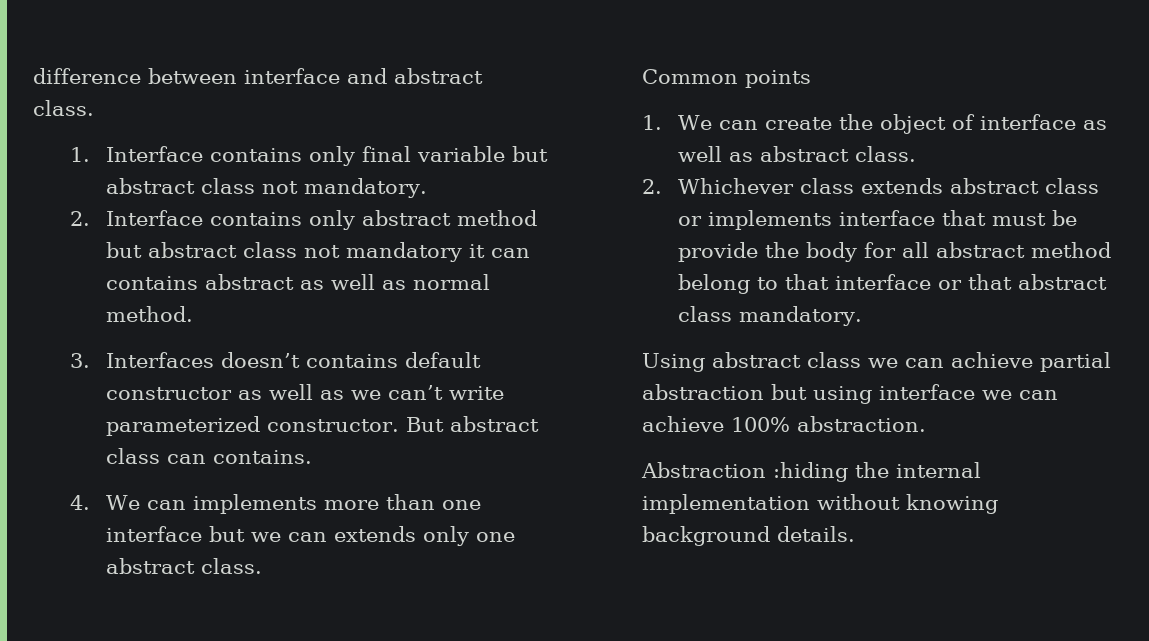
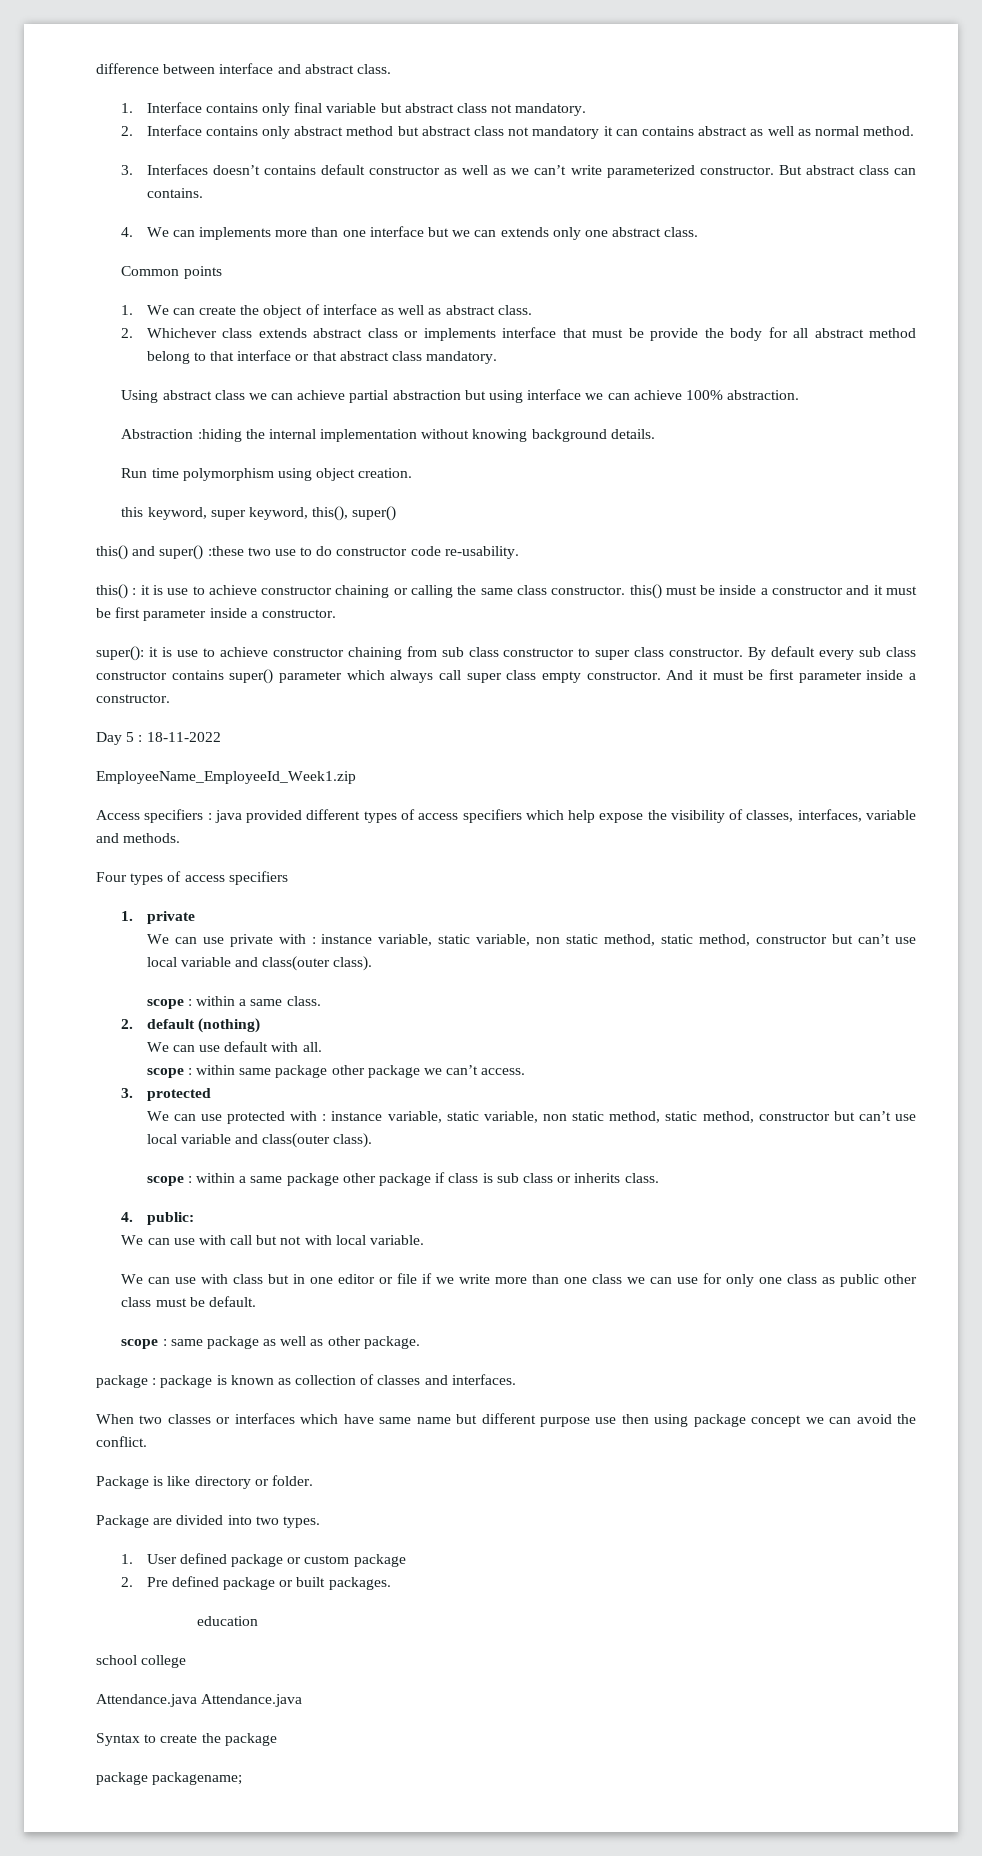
(855, 534) none -> [121,468,413,481] [121,506,397,521] [96,545,519,560] [96,584,918,599] [96,607,336,621] [96,646,917,661] [96,669,916,684] [96,694,170,703] [96,732,221,745] [96,771,356,784] [96,809,917,823] [96,833,181,843] [96,871,288,885] [121,911,195,924] [146,934,916,947] [146,956,373,971] [146,996,321,1009] [121,1018,260,1033] [146,1041,322,1052] [146,1065,526,1078] [121,1088,211,1101] [146,1111,916,1124] [146,1133,373,1148] [146,1172,659,1186] [121,1212,194,1225] [121,1235,425,1245] [121,1273,918,1287] [121,1296,256,1307] [121,1336,420,1349] [96,1374,516,1388] [96,1413,917,1427] [96,1436,147,1447] [96,1475,313,1489] [96,1515,320,1528] [121,1553,406,1567] [121,1576,391,1590] [197,1616,259,1626] [96,1655,187,1668] [96,1694,303,1707] [96,1733,277,1746] [96,1772,243,1785] // Run time polymorphism using object creation. // this keyword, super keyword, this(), super() // this() and super() :these two use to do constructor code re-usability. // this() : it is use to achieve constructor chaining or calling the same class constructor. this() must be inside a constructor and it must be first parameter inside a constructor. // super(): it is use to achieve constructor chaining from sub class constructor to super class constructor. By default every sub class constructor contains super() parameter which always call super class empty constructor. And it must be first parameter inside a constructor. // Day 5 : 18-11-2022 // EmployeeName_EmployeeId_Week1.zip // Access specifiers : java provided different types of access specifiers which help expose the visibility of classes, interfaces, variable and methods. // Four types of access specifiers // 1. private // We can use private with : instance variable, static variable, non static method, static method, constructor but can’t use local variable and class(outer class). // scope : within a same class. // 2. default (nothing) // We can use default with all. // scope : within same package other package we can’t access. // 3. protected // We can use protected with : instance variable, static variable, non static method, static method, constructor but can’t use local variable and class(outer class). // scope : within a same package other package if class is sub class or inherits class. // 4. public: // We can use with call but not with local variable. // We can use with class but in one editor or file if we write more than one class we can use for only one class as public other class must be default. // scope : same package as well as other package. // package : package is known as collection of classes and interfaces. // When two classes or interfaces which have same name but different purpose use then using package concept we can avoid the conflict. // Package is like directory or folder. // Package are divided into two types. // 1. User defined package or custom package // 2. Pre defined package or built packages. // education // school college // Attendance.java Attendance.java // Syntax to create the package // package packagename;

